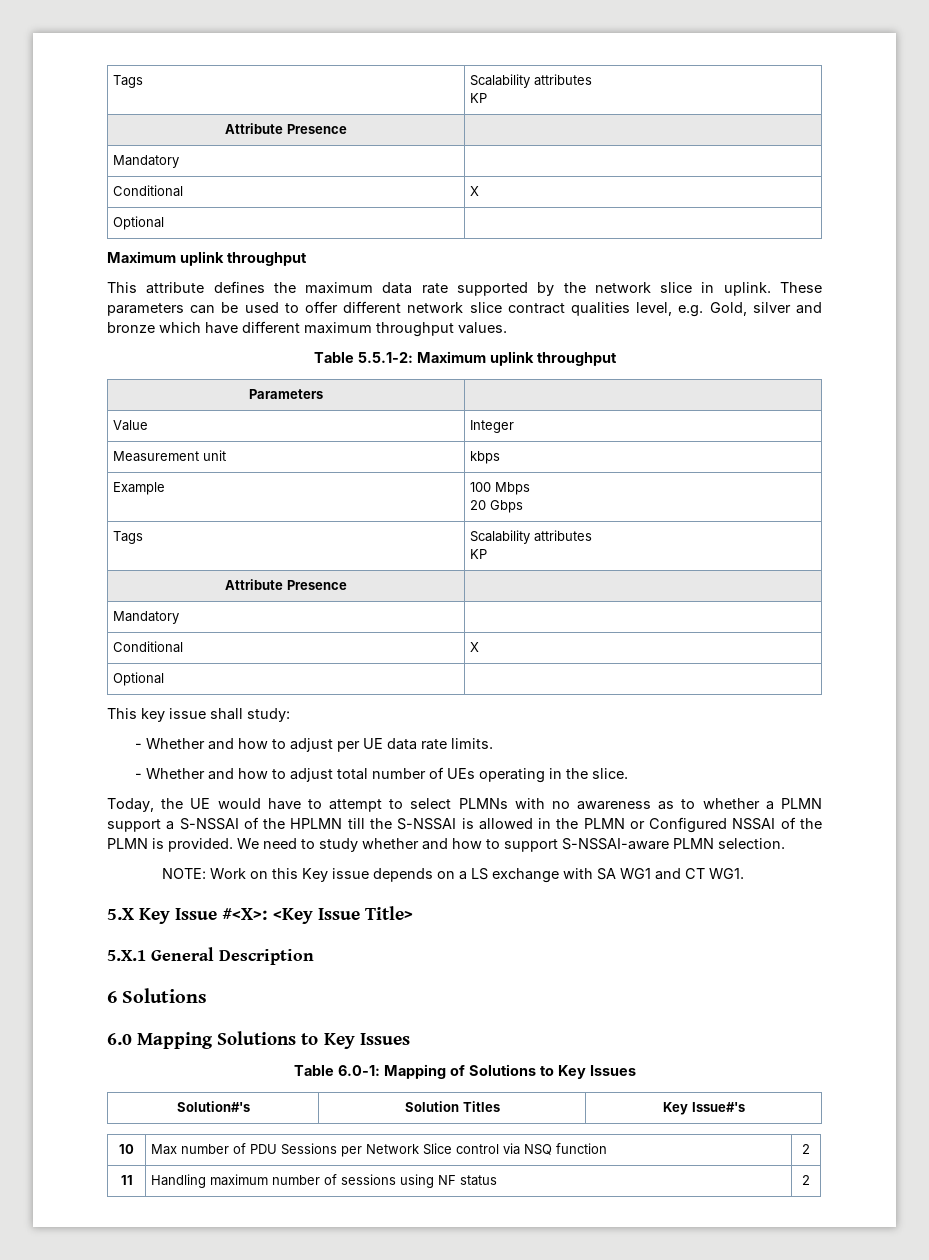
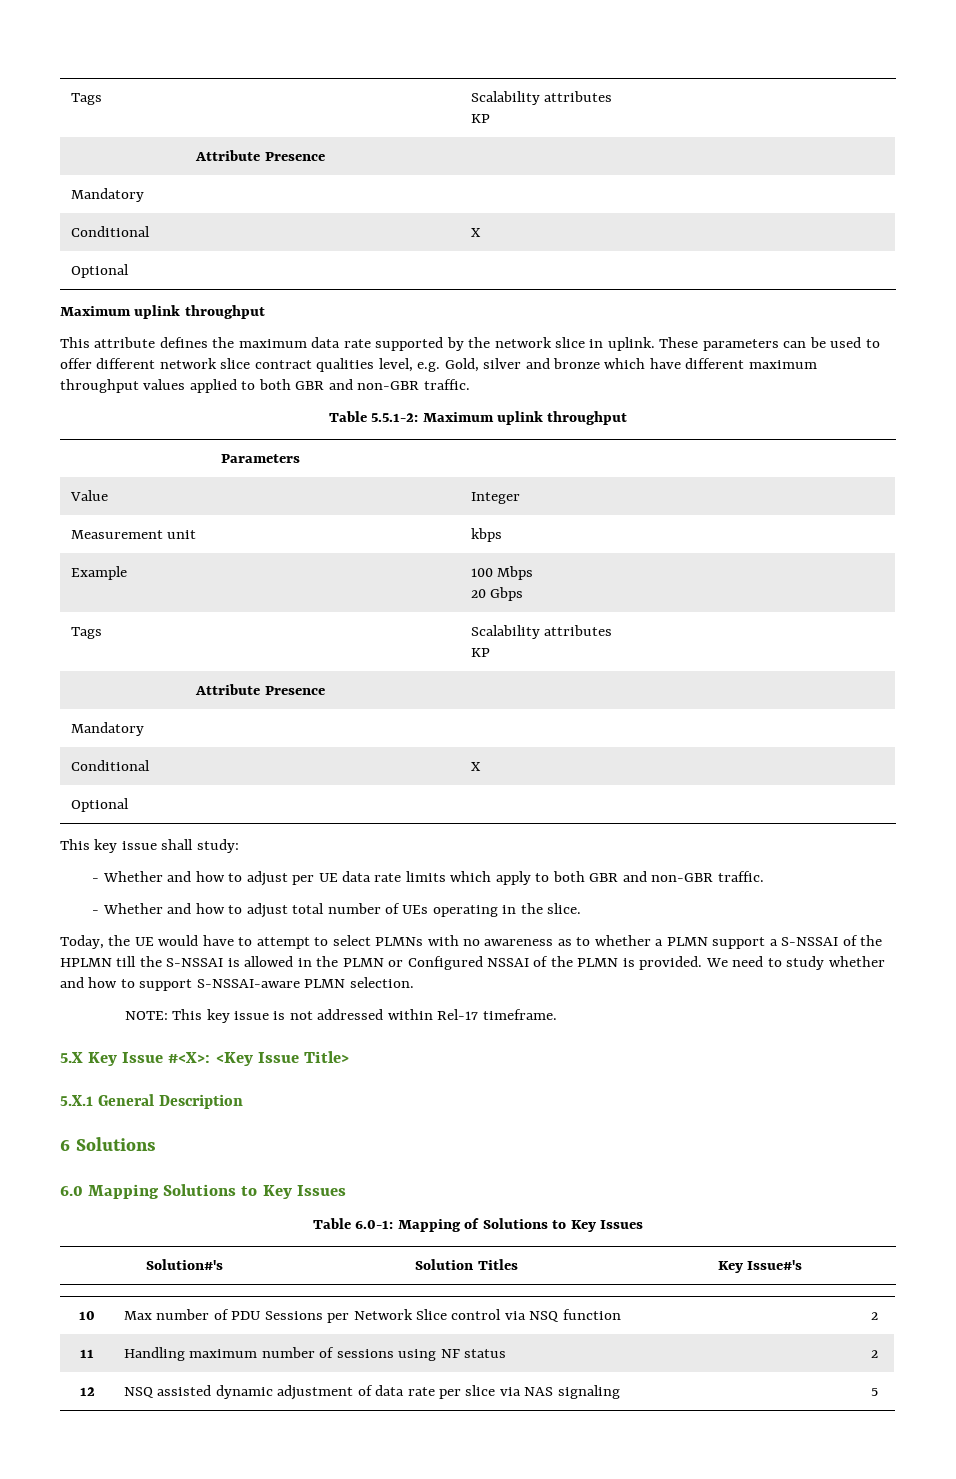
[458,322,507,334] values. -> [143,379,470,393] values applied to both GBR and non-GBR traffic.
[450,738,493,749] limits. -> [405,871,764,885] limits which apply to both GBR and non-GBR traffic.
[209,868,744,883] Work on this Key issue depends on a LS exchange with SA WG1 and CT WG1. -> [172,1009,557,1023] This key issue is not addressed within Rel-17 timeframe.
(810, 1180) none -> [79,1387,95,1396] [123,1385,620,1400] [870,1388,878,1396] // 12 | NSQ assisted dynamic adjustment of data rate per slice via NAS signaling | 5

